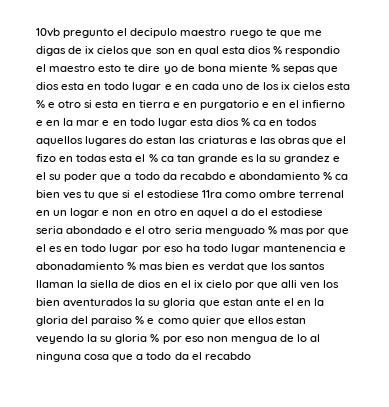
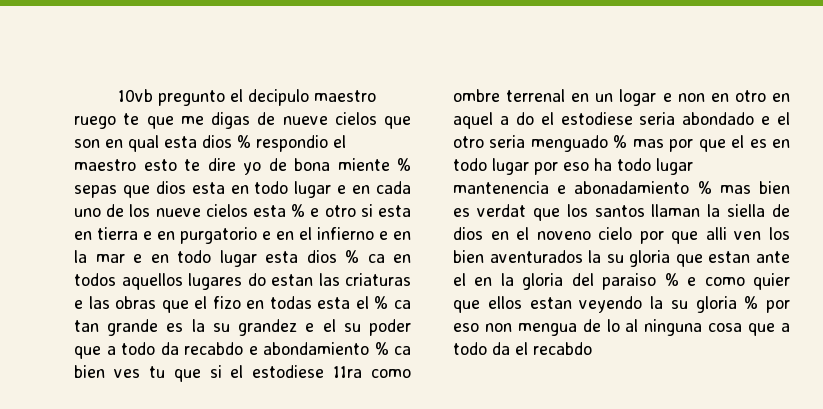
[85,46,95,54] ix -> [282,116,328,125] nueve
[281,82,291,90] ix -> [155,208,201,217] nueve
[193,280,203,288] ix -> [536,231,591,240] noveno

